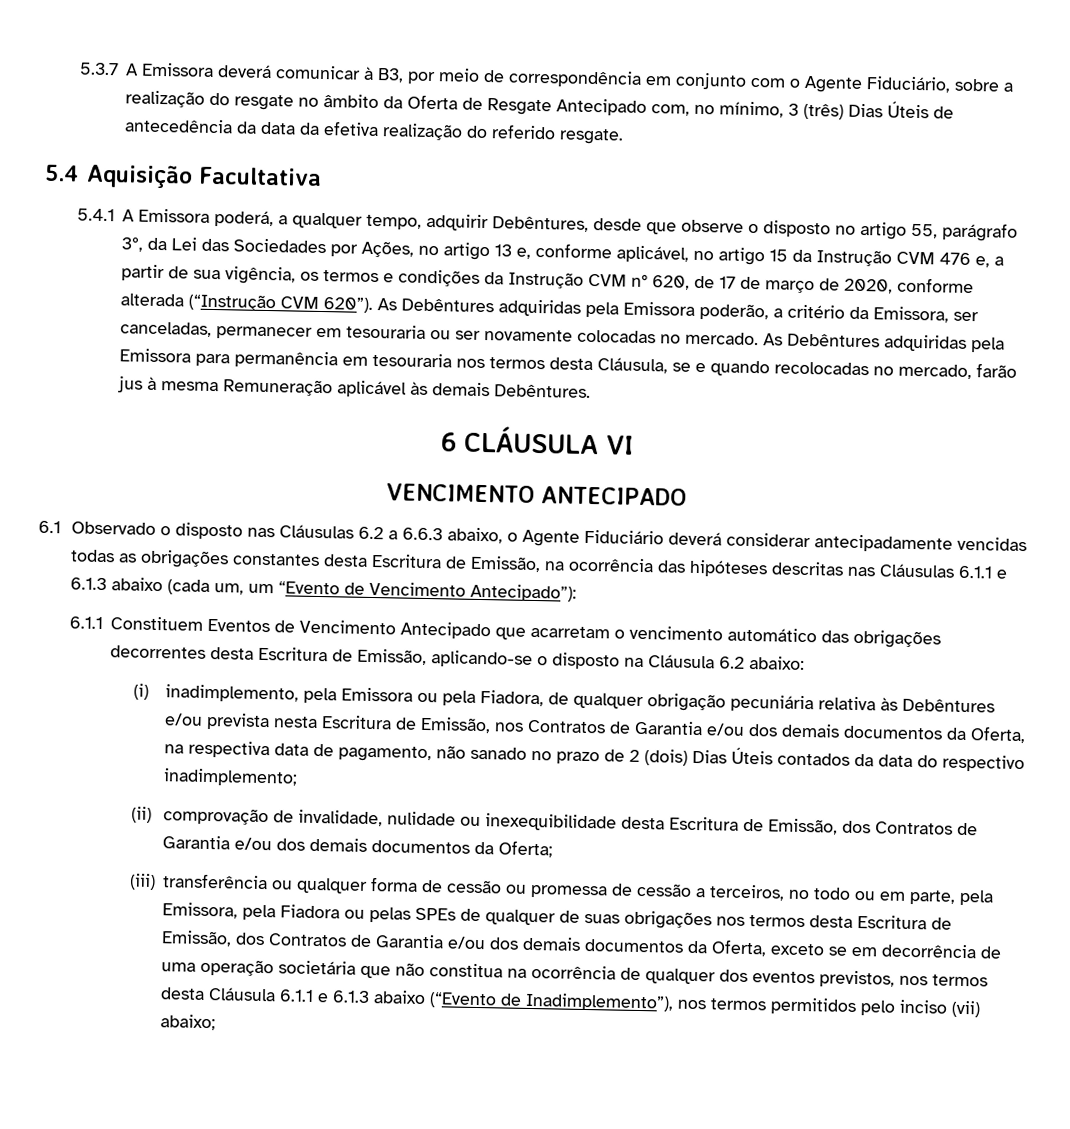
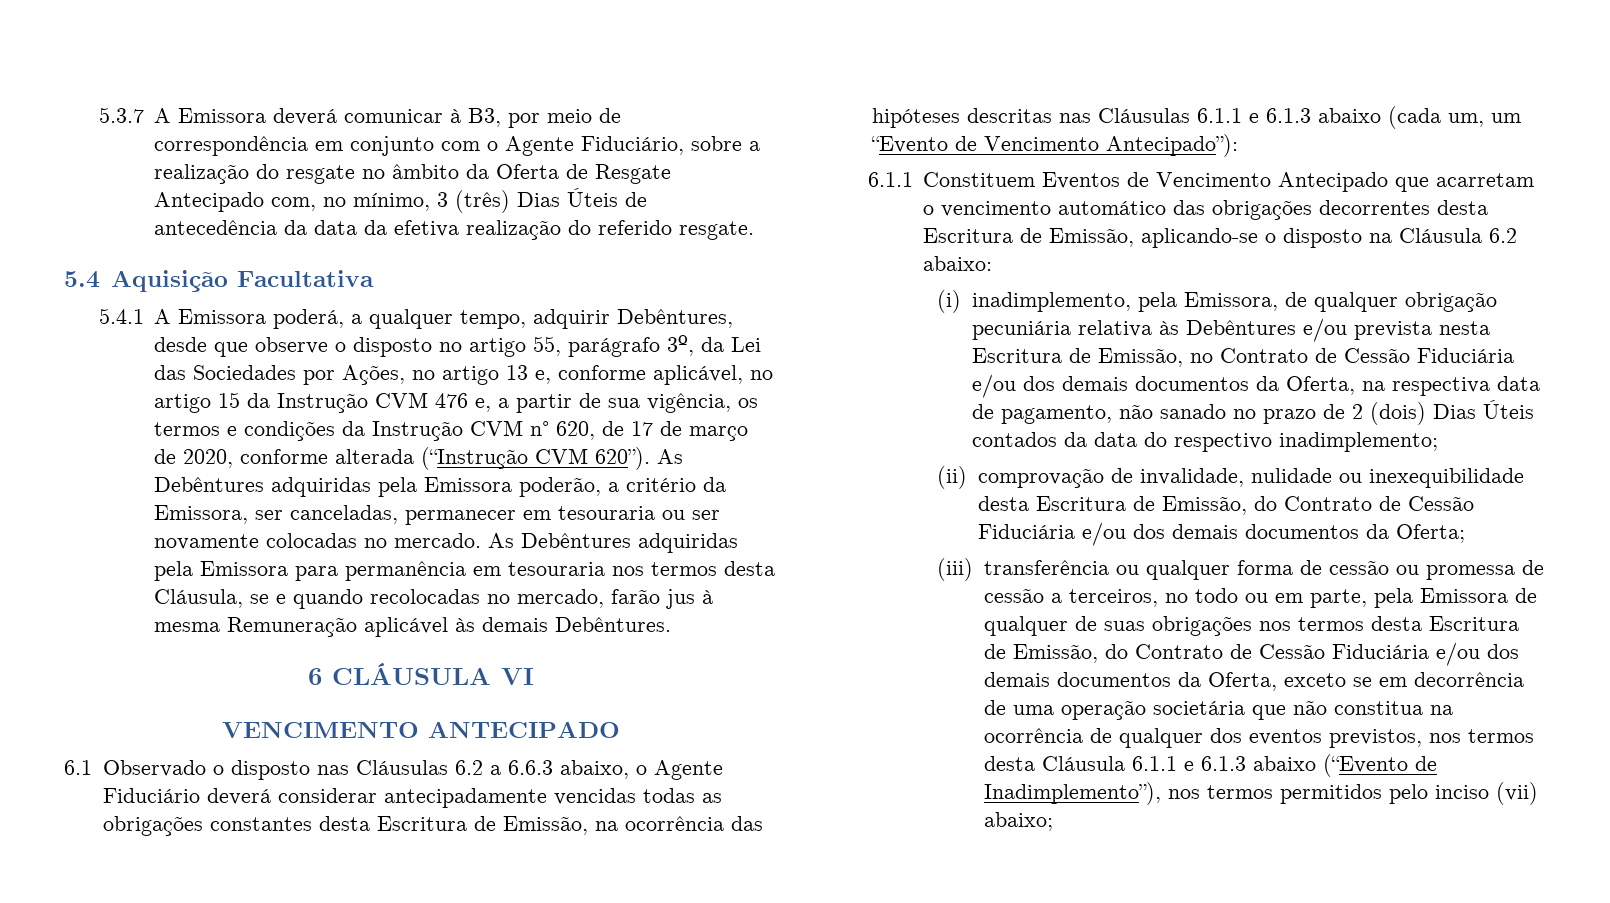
[341,687,545,707] Emissora ou pela Fiadora, -> [1183,292,1278,311] Emissora,
[494,719,704,736] nos Contratos de Garantia -> [1189,348,1514,363] no Contrato de Cessão Fiduciária
[842,820,979,836] [162,835,231,850] dos Contratos de Garantia -> [1253,496,1474,511] [977,524,1075,539] do Contrato de Cessão Fiduciária
[162,902,457,923] Emissora, pela Fiadora ou pelas SPEs -> [1419,588,1508,603] Emissora
[235,932,445,949] dos Contratos de Garantia -> [1104,644,1429,659] do Contrato de Cessão Fiduciária

